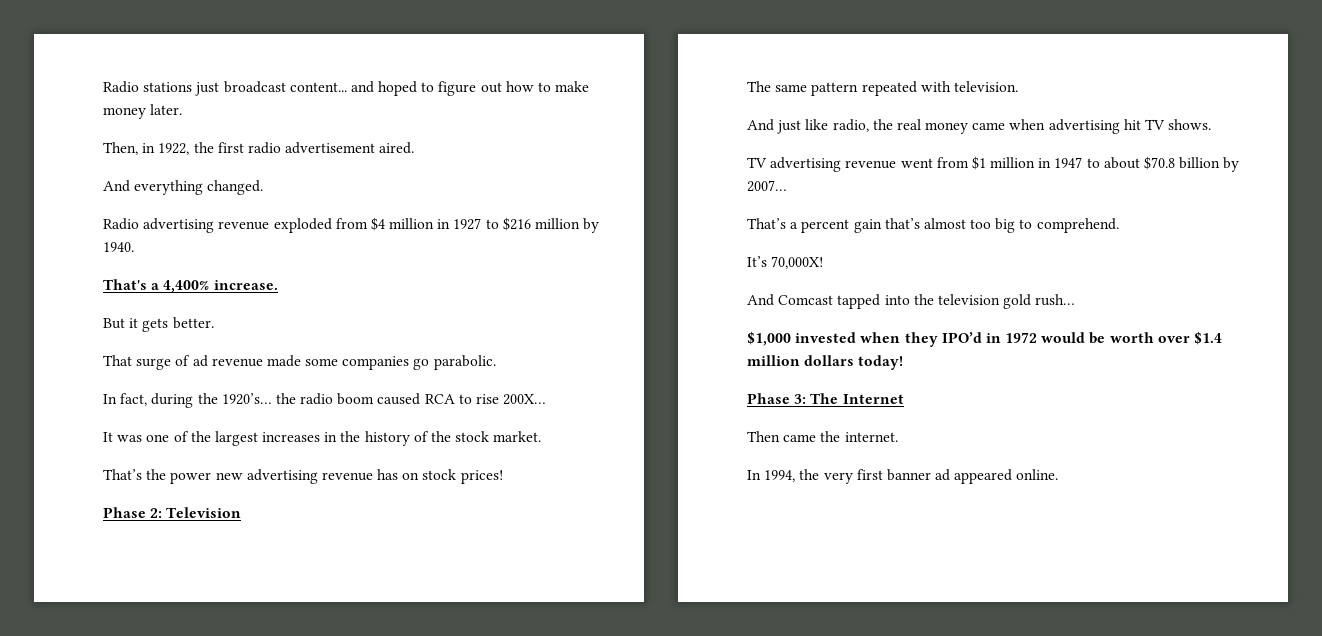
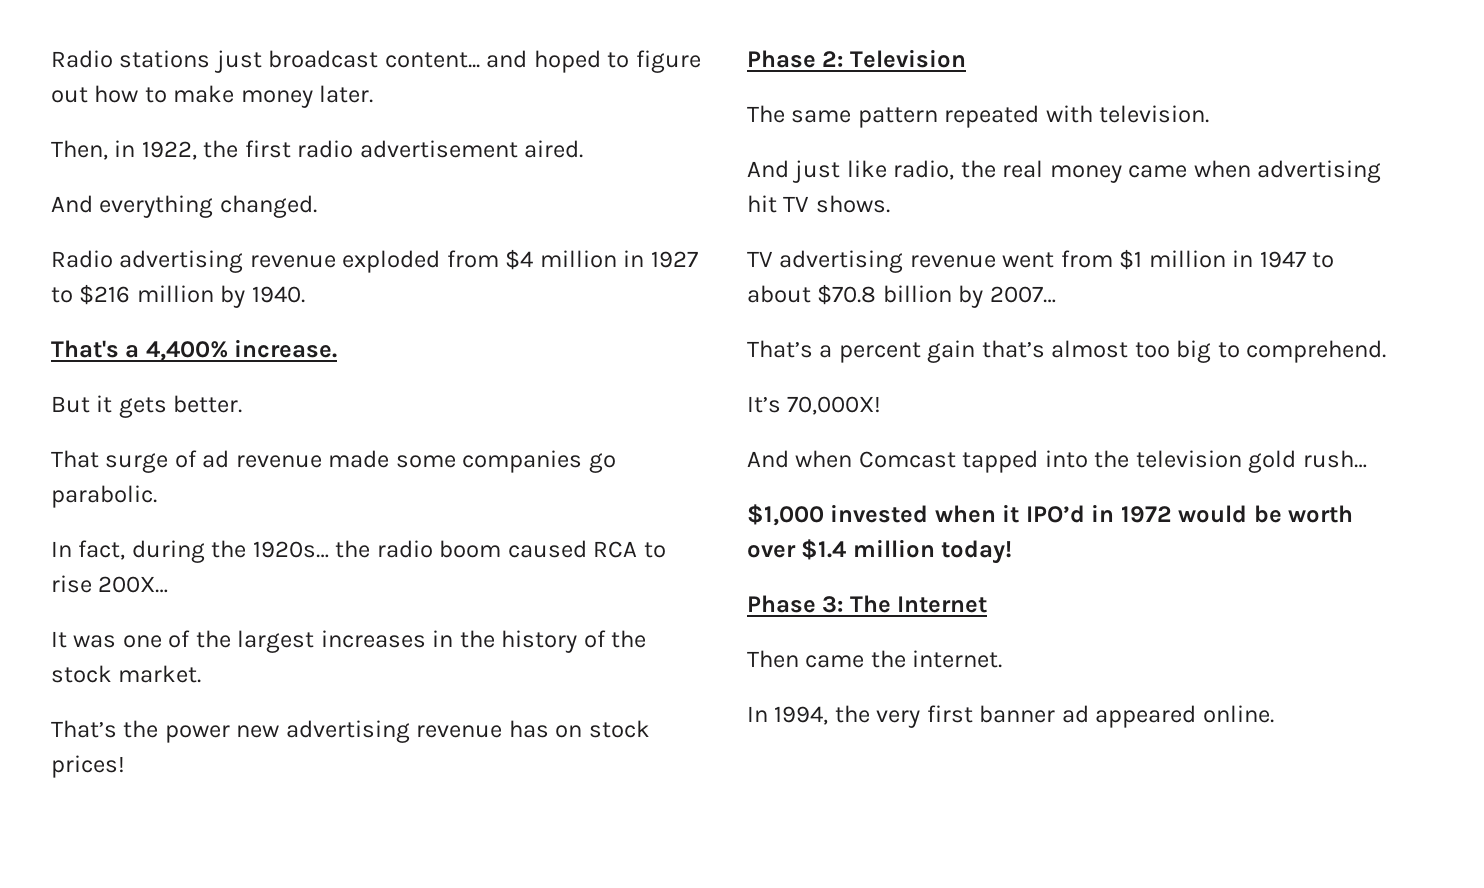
[221,393,272,405] 1920’s… -> [252,541,329,558] 1920s…
(774, 300) none -> [795,450,853,468] when
[904,332,938,347] they -> [1002,504,1020,523] it
[804,355,855,366] dollars -> (935, 548) none

